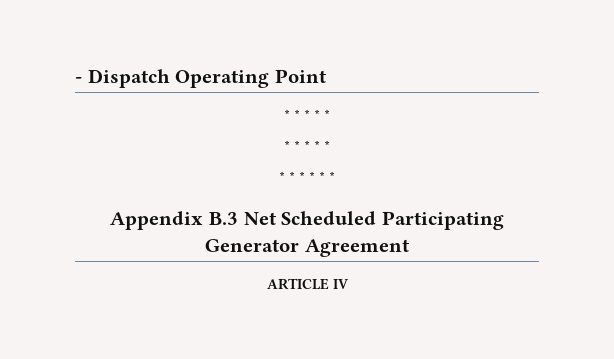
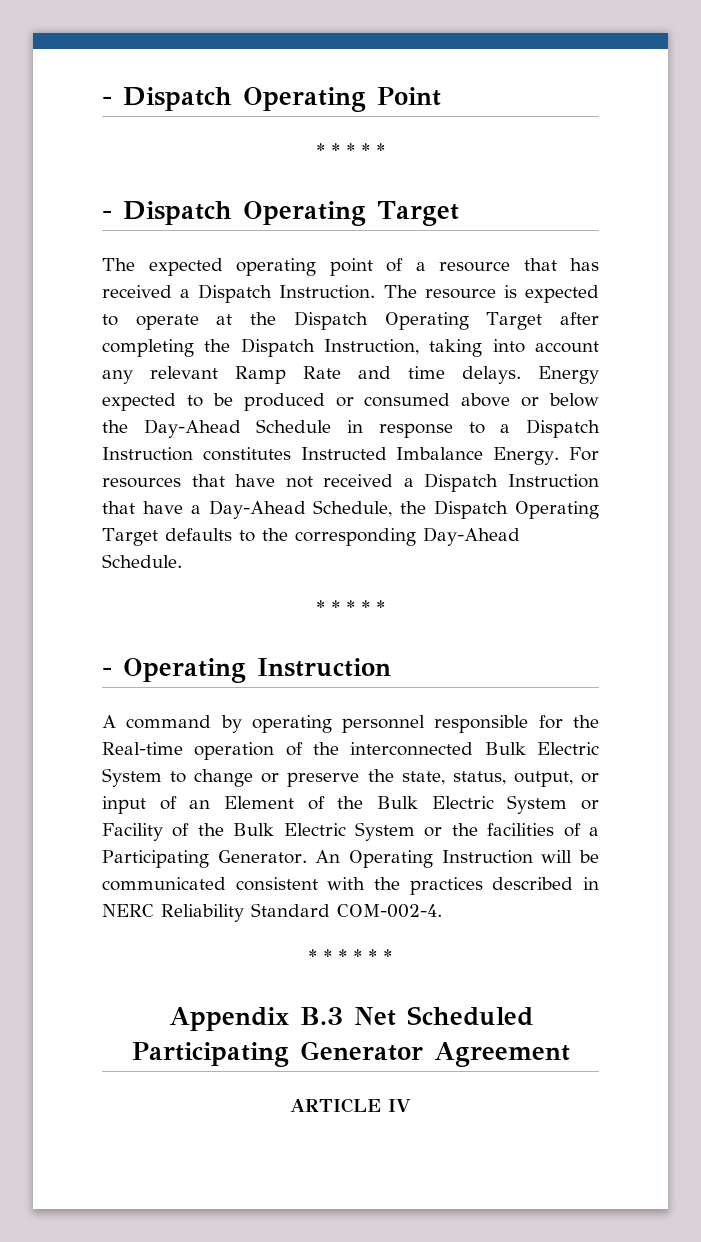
[284,140,330,151] // * * * * * -> [102,201,459,226] [102,258,599,276] [102,284,600,303] [102,311,599,330] [102,338,599,357] [102,366,599,384] [102,393,599,411] [102,419,600,438] [102,447,599,465] [102,473,599,492] [102,500,599,519] [102,527,520,546] [102,554,182,568] [316,600,385,614] [102,658,391,683] [102,715,599,733] [102,742,599,760] [102,768,599,787] [102,795,599,814] [102,822,599,841] [102,850,599,868] [102,877,599,895] [102,903,442,922] // - Dispatch Operating Target // The expected operating point of a resource that has received a Dispatch Instruction. The resource is expected to operate at the Dispatch Operating Target after completing the Dispatch Instruction, taking into account any relevant Ramp Rate and time delays. Energy expected to be produced or consumed above or below the Day-Ahead Schedule in response to a Dispatch Instruction constitutes Instructed Imbalance Energy. For resources that have not received a Dispatch Instruction that have a Day-Ahead Schedule, the Dispatch Operating Target defaults to the corresponding Day-Ahead Schedule. // * * * * * // - Operating Instruction // A command by operating personnel responsible for the Real-time operation of the interconnected Bulk Electric System to change or preserve the state, status, output, or input of an Element of the Bulk Electric System or Facility of the Bulk Electric System or the facilities of a Participating Generator. An Operating Instruction will be communicated consistent with the practices described in NERC Reliability Standard COM-002-4.

